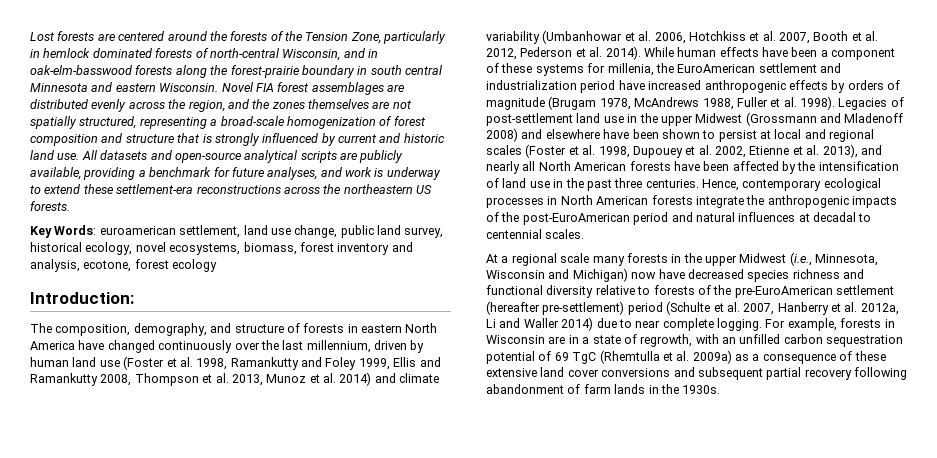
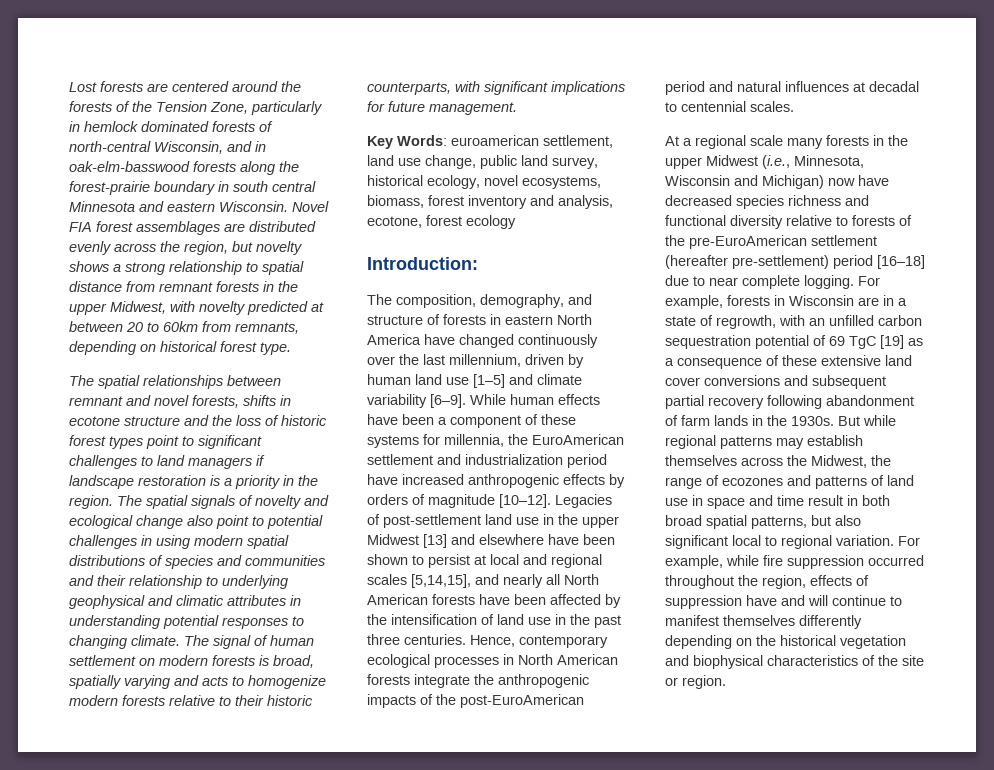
[227,99,412,109] [30,116,426,129] [30,133,445,146] [30,150,404,163] [30,167,441,180] [30,184,432,194] [30,201,70,211] and the zones themselves are not spatially structured, representing a broad-scale homogenization of forest composition and structure that is strongly influenced by current and historic land use. All datasets and open-source analytical scripts are publicly available, providing a benchmark for future analyses, and work is underway to extend these settlement-era reconstructions across the northeastern US forests. -> [232,241,302,255] [69,261,304,275] [69,281,298,292] [69,301,324,315] [69,321,299,334] [69,341,291,355] [69,375,281,389] [69,395,291,408] [69,415,327,426] [69,435,262,449] [69,455,265,469] [69,475,318,489] [69,495,329,509] [69,515,323,529] [69,535,289,549] [69,555,325,569] [69,575,288,589] [69,595,301,609] [69,615,304,629] [69,635,314,649] [69,655,314,668] [69,675,326,689] [69,695,313,706] [367,81,625,95] [367,101,517,115] but novelty shows a strong relationship to spatial distance from remnant forests in the upper Midwest, with novelty predicted at between 20 to 60km from remnants, depending on historical forest type. // The spatial relationships between remnant and novel forests, shifts in ecotone structure and the loss of historic forest types point to significant challenges to land managers if landscape restoration is a priority in the region. The spatial signals of novelty and ecological change also point to potential challenges in using modern spatial distributions of species and communities and their relationship to underlying geophysical and climatic attributes in understanding potential responses to changing climate. The signal of human settlement on modern forests is broad, spatially varying and acts to homogenize modern forests relative to their historic counterparts, with significant implications for future management.
[123,356,441,370] [30,372,440,386] [486,30,879,44] [486,46,641,60] (Foster et al. 1998, Ramankutty and Foley 1999, Ellis and Ramankutty 2008, Thompson et al. 2013, Munoz et al. 2014) and climate variability (Umbanhowar et al. 2006, Hotchkiss et al. 2007, Booth et al. 2012, Pederson et al. 2014). -> [473,374,582,388] [367,394,466,408] [1–5] and climate variability [6–9].
[607,63,654,76] millenia, -> [444,434,504,447] millennia,
[548,96,835,110] (Brugam 1978, McAndrews 1988, Fuller et al. 1998). -> [499,494,551,508] [10–12].
[745,112,904,126] [486,128,518,142] (Grossmann and Mladenoff 2008) -> [423,534,447,548] [13]
[525,144,858,158] (Foster et al. 1998, Dupouey et al. 2002, Etienne et al. 2013), -> [411,574,471,588] [5,14,15],
[666,301,899,315] [486,317,594,331] (Schulte et al. 2007, Hanberry et al. 2012a, Li and Waller 2014) -> [877,255,925,269] [16–18]
[599,350,732,364] (Rhemtulla et al. 2009a) -> [880,335,904,349] [19]
(721, 389) none -> [838,415,896,426] [665,435,863,449] [665,455,891,468] [665,475,914,489] [665,495,890,509] [665,515,861,529] [665,535,920,549] [665,555,924,569] [665,575,869,589] [665,595,902,609] [665,615,862,629] [665,635,906,649] [665,655,924,669] [665,675,726,689] But while regional patterns may establish themselves across the Midwest, the range of ecozones and patterns of land use in space and time result in both broad spatial patterns, but also significant local to regional variation. For example, while fire suppression occurred throughout the region, effects of suppression have and will continue to manifest themselves differently depending on the historical vegetation and biophysical characteristics of the site or region.

